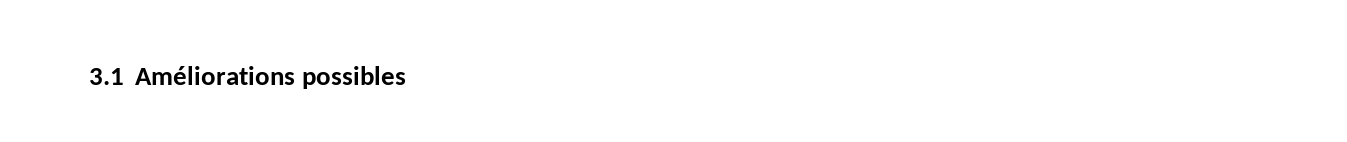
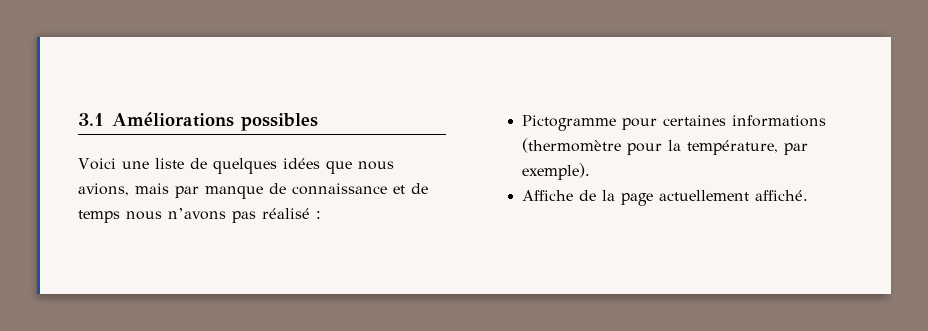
(407, 77) none -> [78,158,394,174] [78,183,428,199] [78,208,321,223] [522,115,827,131] [522,138,809,155] [522,163,591,180] [522,190,809,206] // Voici une liste de quelques idées que nous avions, mais par manque de connaissance et de temps nous n’avons pas réalisé : // Pictogramme pour certaines informations (thermomètre pour la température, par exemple). // Affiche de la page actuellement affiché.

